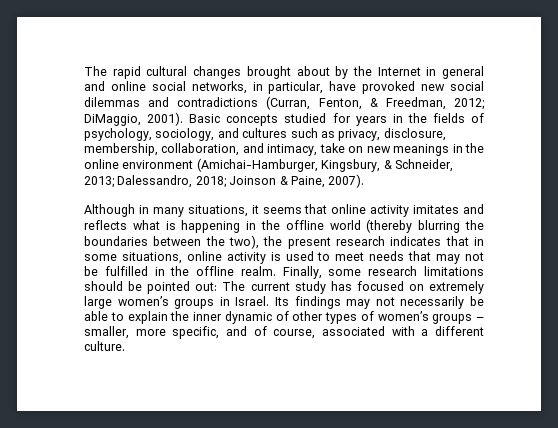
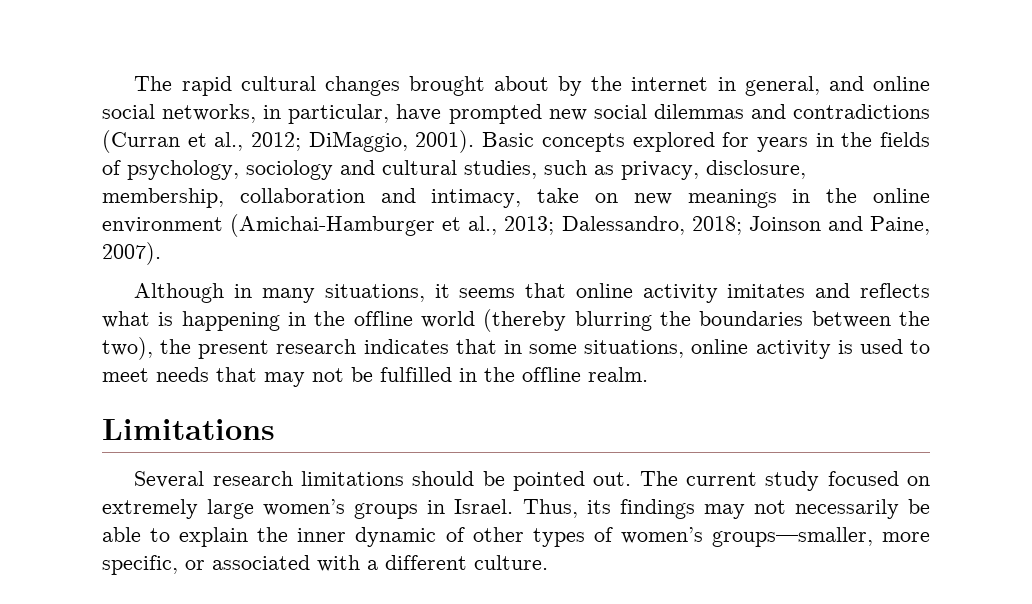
[377,66,484,79] Internet in general -> [631,76,820,96] internet in general,
[362,81,416,94] provoked -> [448,104,542,124] prompted
[266,96,446,110] (Curran, Fenton, & Freedman, -> [102,130,244,153] (Curran et al.,
[284,113,327,123] studied -> [632,132,715,152] explored
[155,128,288,141] sociology, and cultures -> [246,160,537,180] sociology and cultural studies,
[161,143,240,156] collaboration, -> [239,188,365,203] collaboration
[196,158,453,172] (Amichai-Hamburger, Kingsbury, & Schneider, -> [230,214,498,237] (Amichai-Hamburger et al.,
[279,176,288,185] & -> [827,216,863,231] and
[282,266,362,279] Finally, some -> [102,419,275,440] [134,471,205,488] // Limitations // Several
[195,282,218,291] out: -> [593,472,632,486] out.
[330,281,352,291] has -> (820, 481) none
[275,297,289,306] Its -> [522,499,611,518] Thus, its
[432,314,484,324] [84,326,316,339] groups – smaller, more specific, and of course, -> [711,527,931,547] [102,555,205,575] groups—smaller, more specific, or

